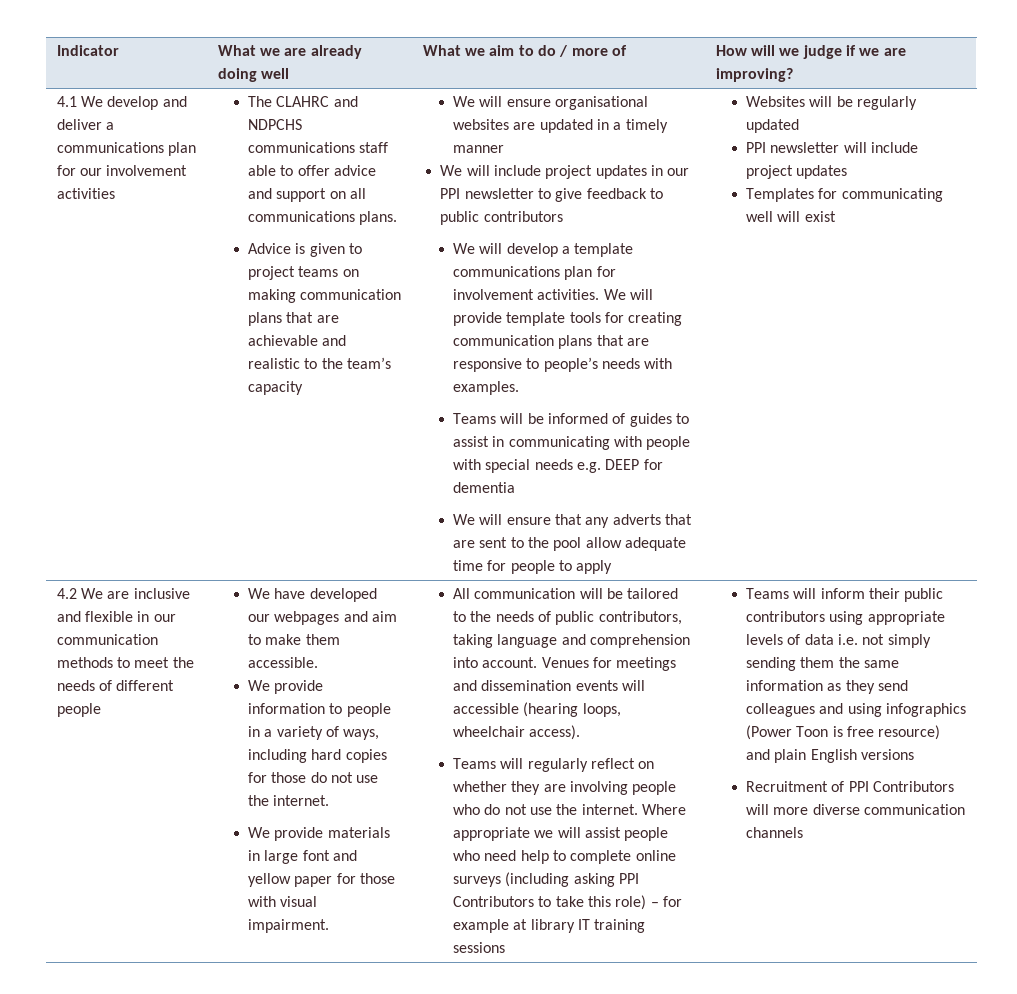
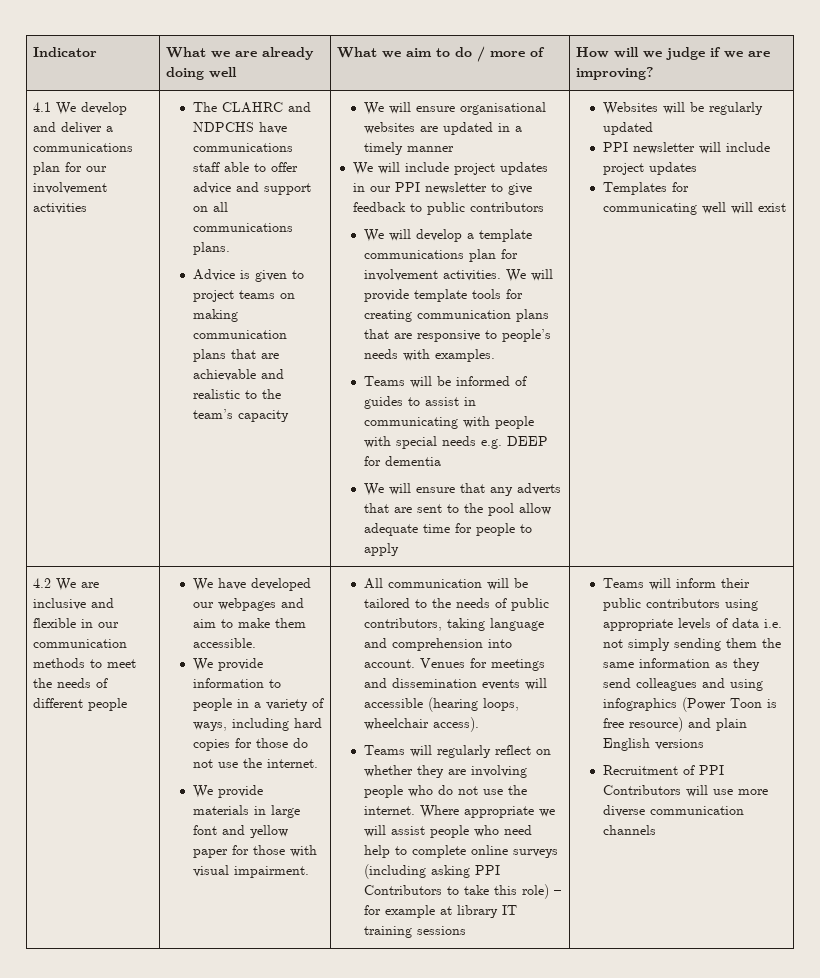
(303, 124) none -> [259,122,288,134] have
(770, 809) none -> [713,789,734,795] use

